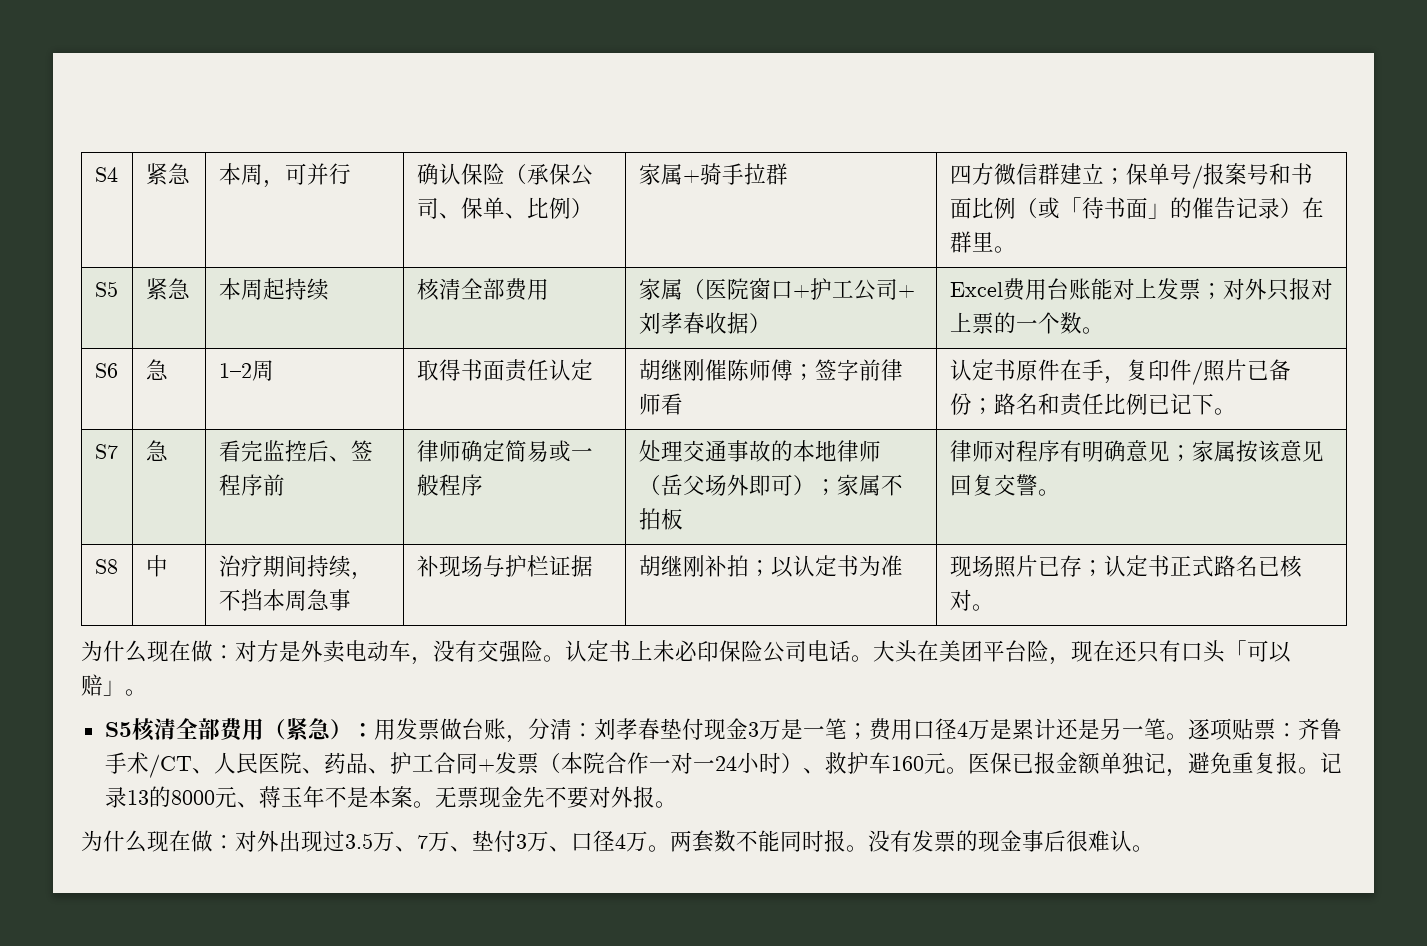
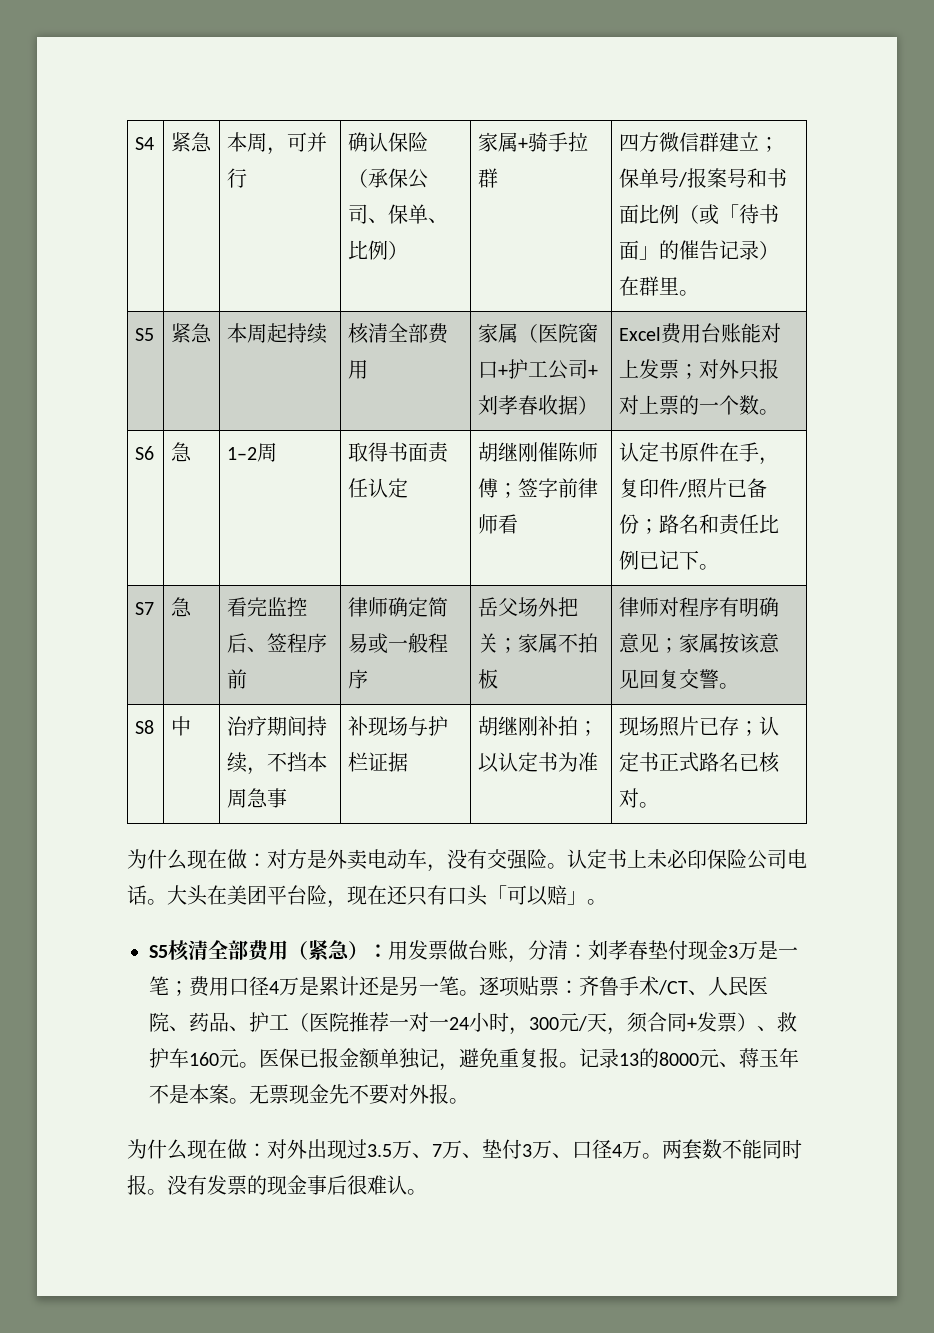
[638,440,881,462] [638,475,661,496] 处理交通事故的本地律师（ -> (369, 679) none
[748,474,815,496] 即可） -> [558,597,579,617] [478,633,499,653] 把关
[433,752,781,774] 合同+发票（本院合作一对一24小时 -> [289,1012,737,1035] （医院推荐一对一24小时，300元/天，须合同+发票

